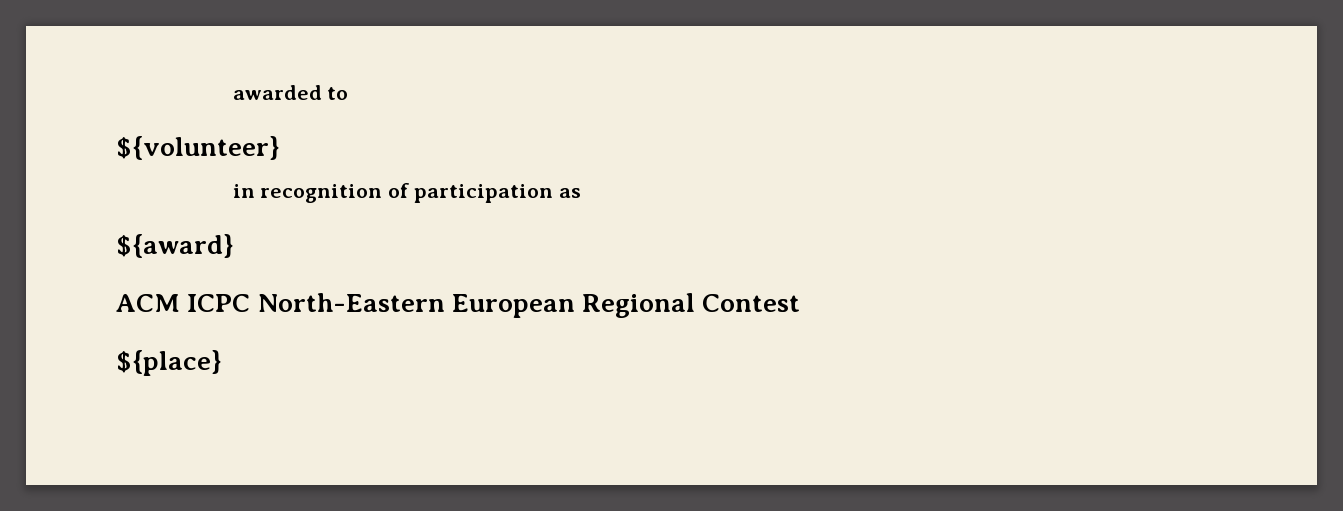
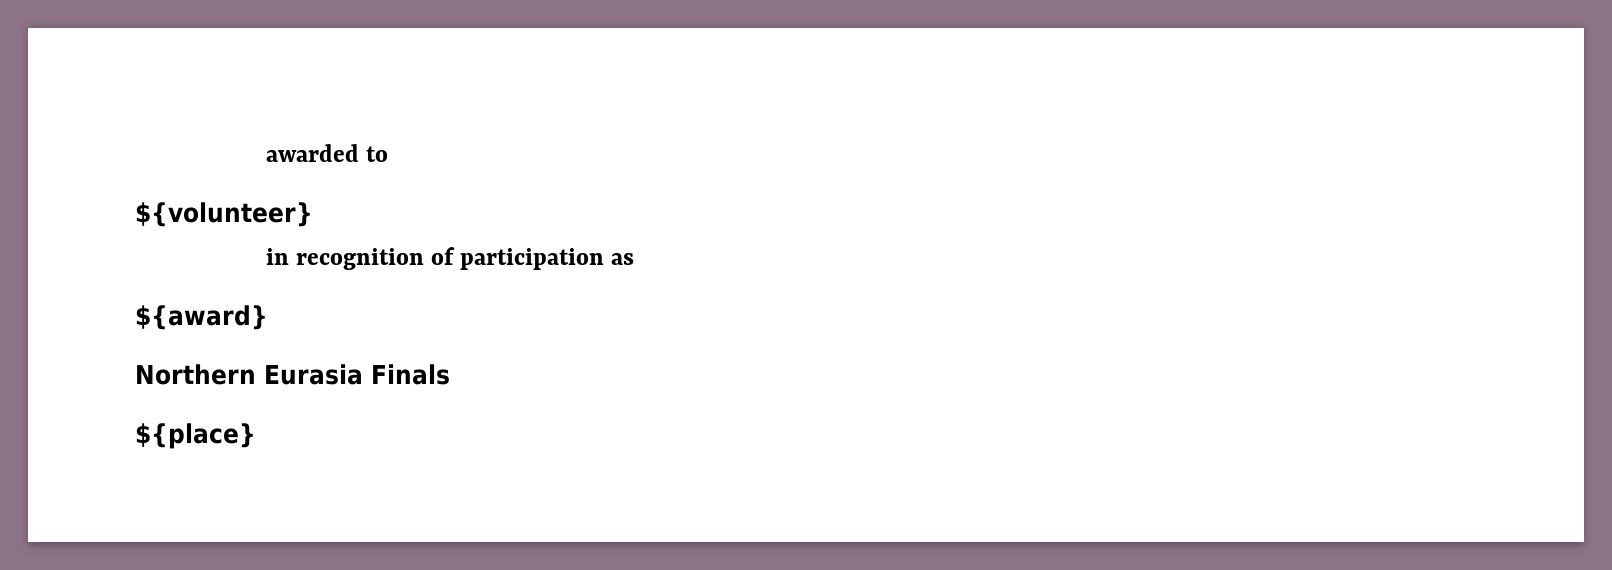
[116,293,801,318] ACM ICPC North-Eastern European Regional Contest -> [135,364,450,385] Northern Eurasia Finals

